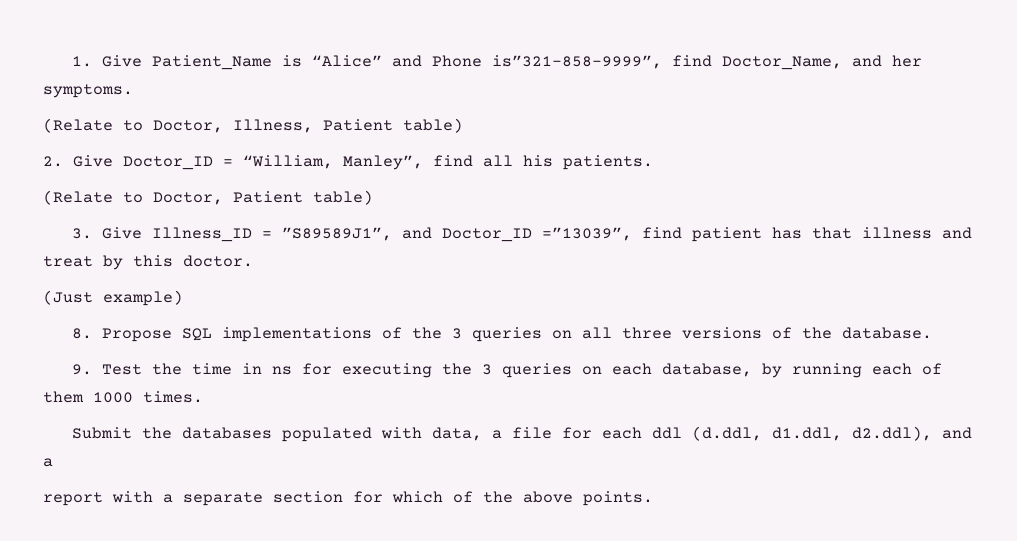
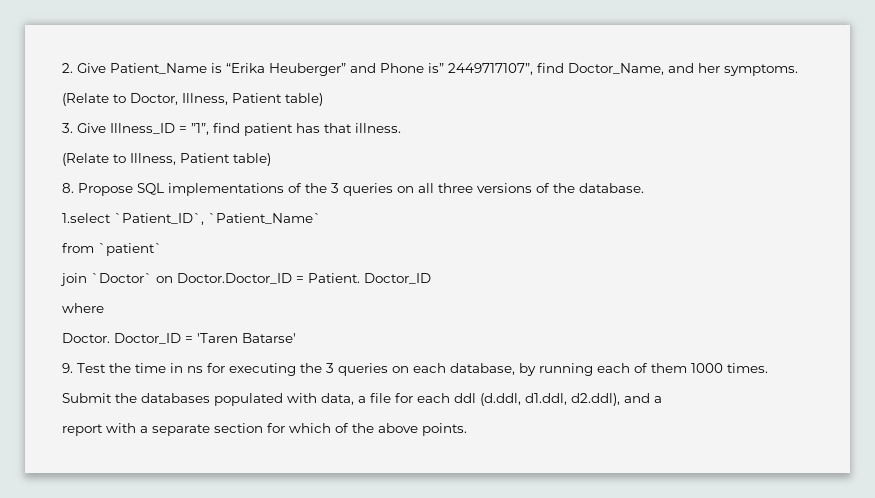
[71,56,92,67] 1. -> [62,63,73,73] 2.
[311,55,662,69] “Alice” and Phone is”321-858-9999”, -> [226,63,533,76] “Erika Heuberger” and Phone is” 2449717107”,
[43,155,653,170] [43,190,373,205] [71,227,972,242] [43,255,253,270] [43,290,183,306] 2. Give Doctor_ID = “William, Manley”, find all his patients. // (Relate to Doctor, Patient table) // 3. Give Illness_ID = ”S89589J1”, and Doctor_ID =”13039”, find patient has that illness and treat by this doctor. // (Just example) -> [62,123,401,136] [62,153,271,166] 3. Give Illness_ID = ”1”, find patient has that illness. // (Relate to Illness, Patient table)
(932, 333) none -> [62,213,321,225] [62,243,162,256] [60,273,431,286] [62,303,104,313] [62,333,296,344] // 1.select `Patient_ID`, `Patient_Name` // from `patient` // join `Doctor` on Doctor.Doctor_ID = Patient. Doctor_ID // where // Doctor. Doctor_ID = 'Taren Batarse'

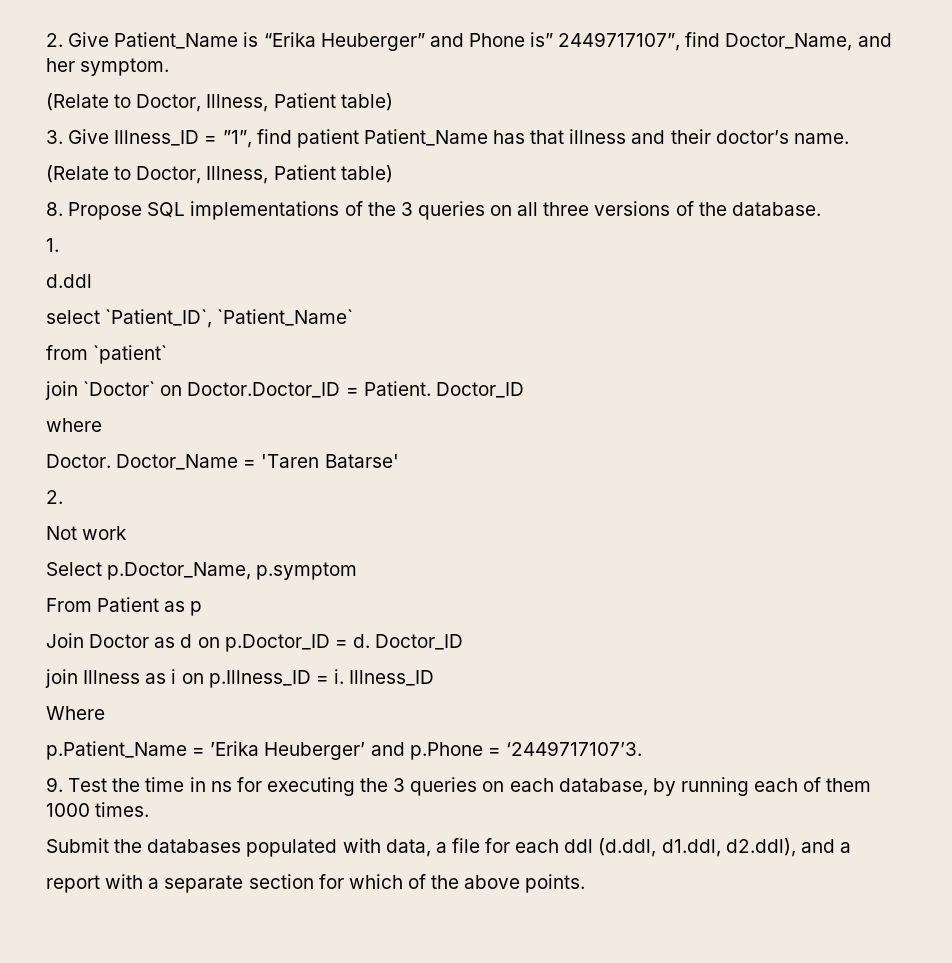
[724,64,798,76] symptoms. -> [80,58,170,76] symptom.
(293, 129) none -> [363,129,488,146] Patient_Name
[355,123,401,133] [62,153,126,166] illness. // (Relate to -> [569,129,849,144] [46,165,202,184] illness and their doctor’s name. // (Relate to Doctor,
[62,213,111,223] 1.select -> [46,238,59,252] [46,274,92,288] [46,310,100,324] 1. // d.ddl // select
[114,333,181,344] Doctor_ID -> [116,454,239,470] Doctor_Name
(296, 338) none -> [46,490,63,504] [46,526,128,540] [46,562,358,580] [46,597,203,616] [46,633,464,652] [45,669,435,688] [46,706,105,720] [46,741,642,760] // 2. // Not work // Select p.Doctor_Name, p.symptom // From Patient as p // Join Doctor as d on p.Doctor_ID = d. Doctor_ID // join Illness as i on p.Illness_ID = i. Illness_ID // Where // p.Patient_Name = ’Erika Heuberger’ and p.Phone = ‘2449717107’3.

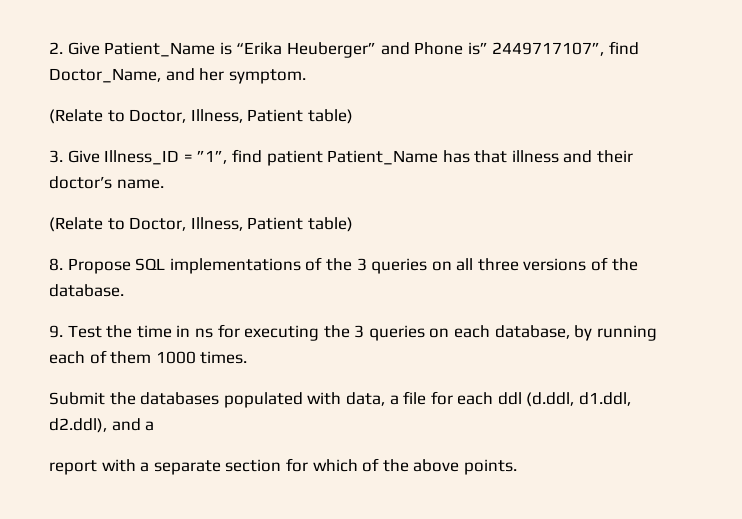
[46,238,59,252] [46,274,92,288] [46,309,354,328] [46,345,168,364] [45,381,524,400] [46,418,102,432] [46,454,399,470] [46,490,63,504] [46,526,128,540] [46,562,358,580] [46,597,203,616] [46,633,464,652] [45,669,435,688] [46,706,105,720] [46,741,642,760] // 1. // d.ddl // select `Patient_ID`, `Patient_Name` // from `patient` // join `Doctor` on Doctor.Doctor_ID = Patient. Doctor_ID // where // Doctor. Doctor_Name = 'Taren Batarse' // 2. // Not work // Select p.Doctor_Name, p.symptom // From Patient as p // Join Doctor as d on p.Doctor_ID = d. Doctor_ID // join Illness as i on p.Illness_ID = i. Illness_ID // Where // p.Patient_Name = ’Erika Heuberger’ and p.Phone = ‘2449717107’3. -> (124, 290) none

